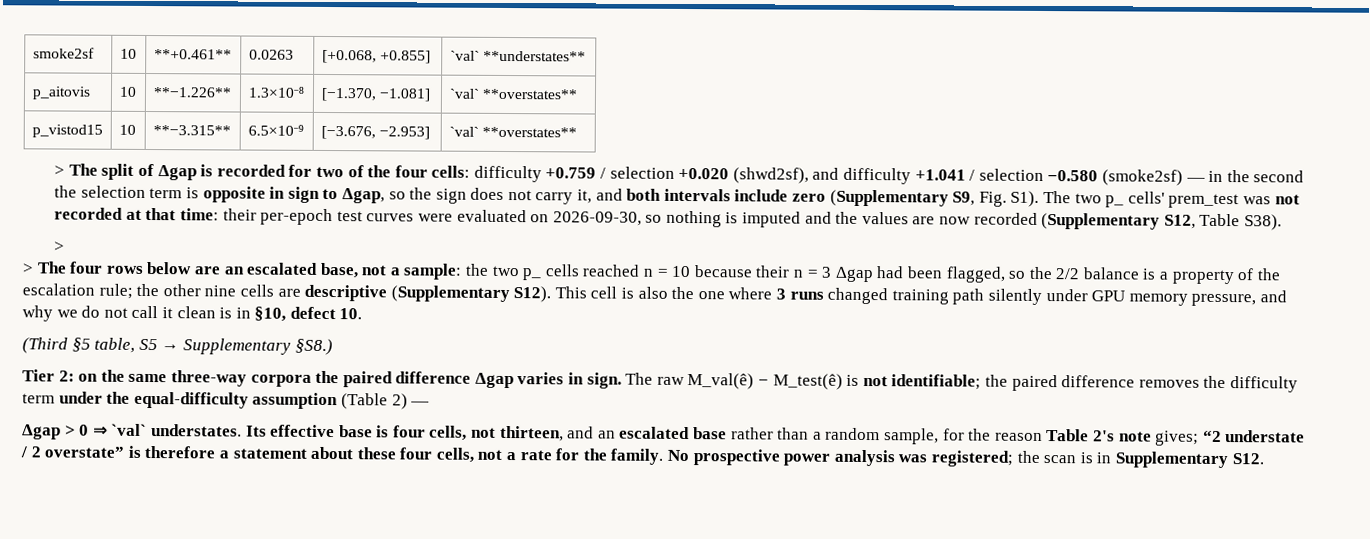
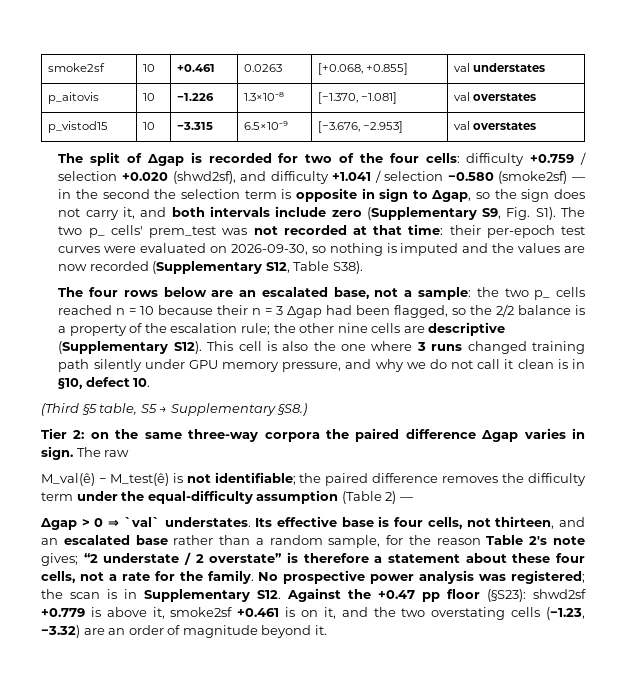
[153,49,232,60] **+0.461** -> [176,64,215,72] +0.461
[449,50,586,62] `val` **understates** -> [453,63,545,72] val understates
[152,87,232,98] **−1.226** -> [176,93,214,101] −1.226
[448,88,578,100] `val` **overstates** -> [453,92,536,101] val overstates
[152,125,231,136] **−3.315** -> [176,122,213,130] −3.315
[448,126,577,138] [54,165,66,176] `val` **overstates** // > -> [453,121,536,130] val overstates //
[54,241,66,252] [22,263,34,274] > // > -> (363, 267) none
(685, 380) none -> (130, 453) //
(1264, 459) none -> [287,588,586,602] [41,607,585,620] [41,625,327,638] Against the +0.47 pp floor (§S23): shwd2sf +0.779 is above it, smoke2sf +0.461 is on it, and the two overstating cells (−1.23, −3.32) are an order of magnitude beyond it.

